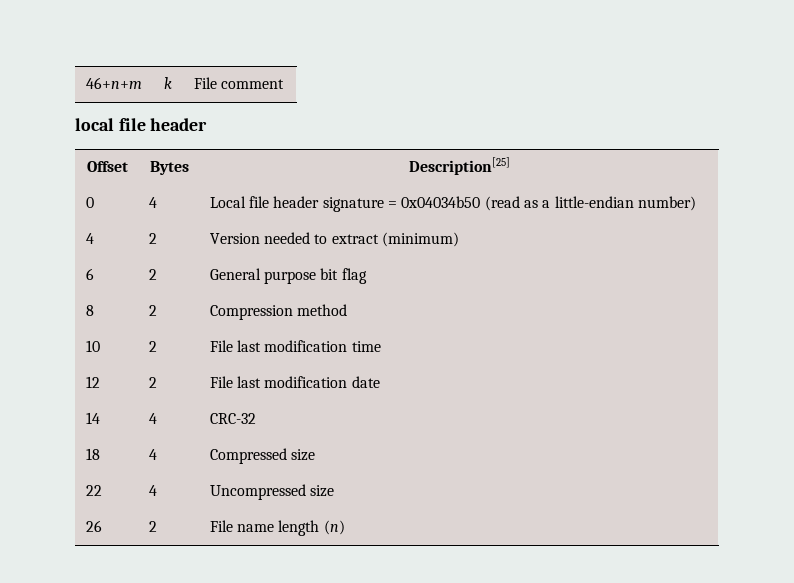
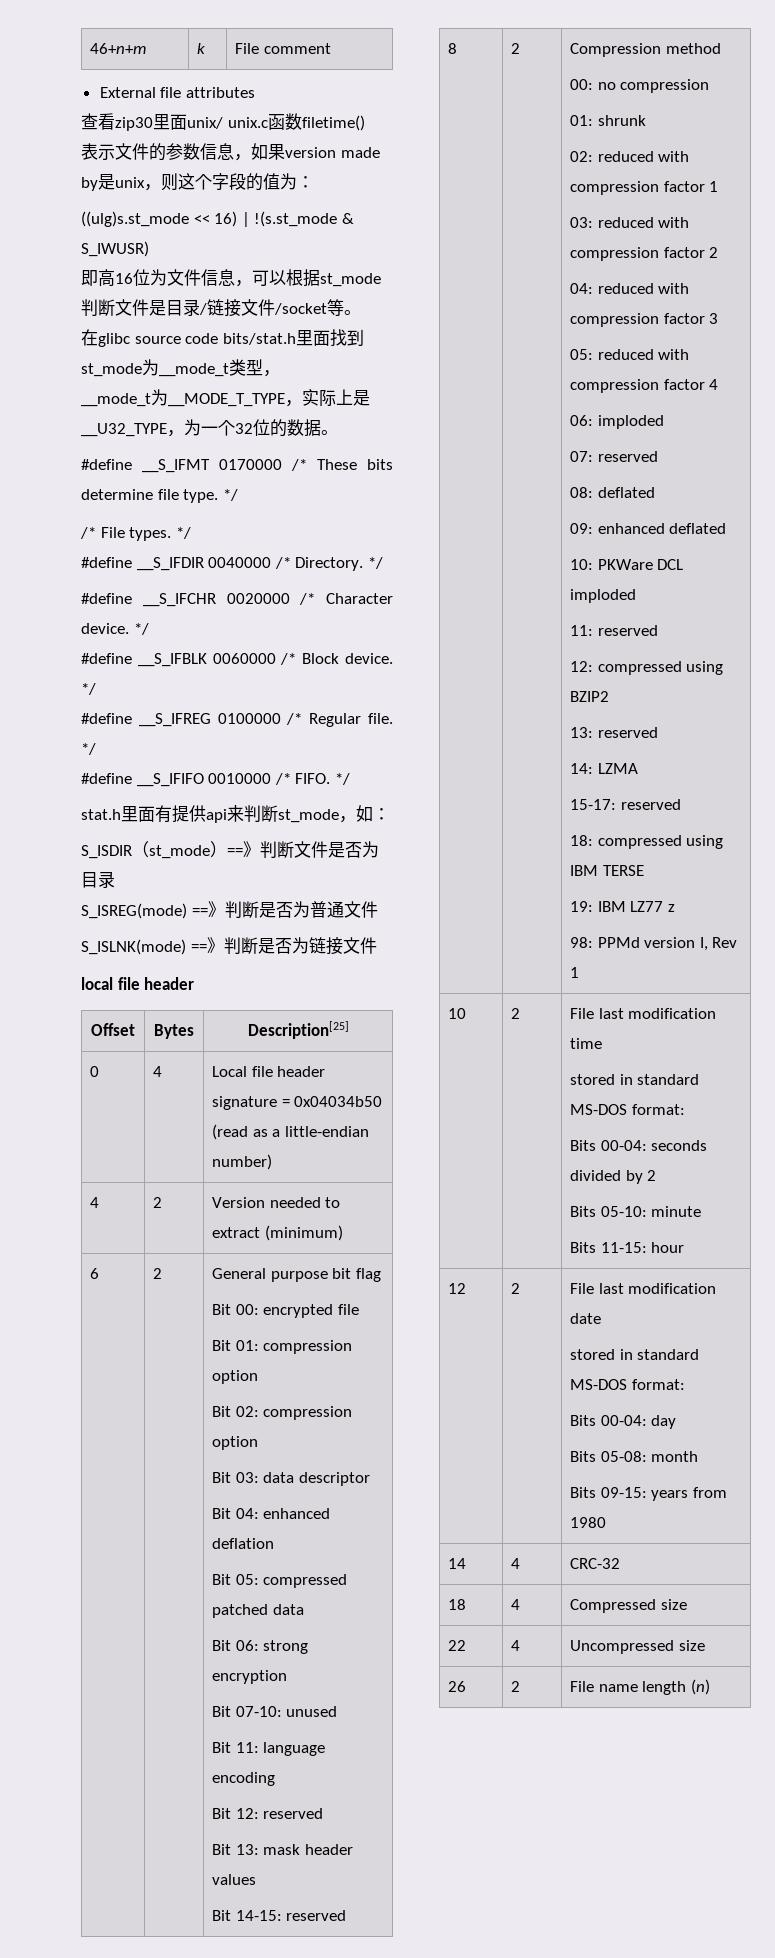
(284, 84) none -> [99,87,255,98] [81,113,365,131] [81,143,380,161] [81,173,314,191] [81,211,354,227] [81,241,149,257] [81,269,381,287] [81,299,361,317] [81,329,364,347] [81,359,280,377] [81,389,370,407] [81,419,338,437] [81,459,393,473] [81,489,238,503] [80,527,191,541] [81,557,383,571] [81,593,393,607] [81,623,149,635] [81,653,394,667] [81,683,96,695] [81,713,394,727] [81,743,96,755] [81,773,350,787] [81,805,390,823] [81,841,379,859] [81,871,115,888] [81,901,378,919] [81,937,377,955] // External file attributes // 查看zip30里面unix/ unix.c函数filetime() // 表示文件的参数信息，如果version made by是unix，则这个字段的值为： // ((ulg)s.st_mode << 16) | !(s.st_mode & S_IWUSR) // 即高16位为文件信息，可以根据st_mode判断文件是目录/链接文件/socket等。 // 在glibc source code bits/stat.h里面找到st_mode为__mode_t类型， // __mode_t为__MODE_T_TYPE，实际上是__U32_TYPE，为一个32位的数据。 // #define __S_IFMT 0170000 /* These bits determine file type. */ // /* File types. */ // #define __S_IFDIR 0040000 /* Directory. */ // #define __S_IFCHR 0020000 /* Character device. */ // #define __S_IFBLK 0060000 /* Block device. */ // #define __S_IFREG 0100000 /* Regular file. */ // #define __S_IFIFO 0010000 /* FIFO. */ // stat.h里面有提供api来判断st_mode，如： // S_ISDIR（st_mode）==》判断文件是否为目录 // S_ISREG(mode) ==》判断是否为普通文件 // S_ISLNK(mode) ==》判断是否为链接文件
[85,305,94,316] [148,305,157,316] [209,304,347,320] // 8 | 2 | Compression method -> [212,1304,359,1318] [212,1340,353,1354] [212,1370,259,1384] [212,1406,353,1420] [212,1436,259,1450] [212,1472,370,1486] [212,1508,331,1519] [212,1538,275,1549] [212,1574,348,1588] [212,1604,304,1618] [212,1640,309,1654] [212,1670,288,1684] [212,1706,338,1717] [212,1742,326,1756] [212,1772,276,1786] [212,1808,324,1819] [212,1844,353,1855] [212,1874,257,1885] [212,1910,347,1921] [448,43,458,54] [511,43,521,54] [570,43,721,57] [570,79,710,93] [570,115,646,126] [570,151,690,162] [570,181,719,195] [570,217,690,228] [570,247,719,261] [570,283,690,294] [570,313,719,327] [570,349,690,360] [570,379,719,393] [570,415,664,429] [570,451,658,462] [570,487,655,498] [570,523,727,534] [570,559,684,570] [570,589,637,603] [570,625,658,636] [570,661,724,675] [570,691,610,702] [570,727,658,738] [570,763,638,774] [570,799,681,810] [570,835,724,849] [570,865,644,876] [570,901,675,912] [570,937,738,951] [570,967,580,978] // Bit 00: encrypted file // Bit 01: compression option // Bit 02: compression option // Bit 03: data descriptor // Bit 04: enhanced deflation // Bit 05: compressed patched data // Bit 06: strong encryption // Bit 07-10: unused // Bit 11: language encoding // Bit 12: reserved // Bit 13: mask header values // Bit 14-15: reserved // 8 | 2 | Compression method // 00: no compression // 01: shrunk // 02: reduced with compression factor 1 // 03: reduced with compression factor 2 // 04: reduced with compression factor 3 // 05: reduced with compression factor 4 // 06: imploded // 07: reserved // 08: deflated // 09: enhanced deflated // 10: PKWare DCL imploded // 11: reserved // 12: compressed using BZIP2 // 13: reserved // 14: LZMA // 15-17: reserved // 18: compressed using IBM TERSE // 19: IBM LZ77 z // 98: PPMd version I, Rev 1
(381, 346) none -> [570,1074,700,1085] [570,1104,685,1115] [570,1140,708,1151] [570,1170,657,1184] [570,1206,702,1217] [570,1242,685,1253] // stored in standard MS-DOS format: // Bits 00-04: seconds divided by 2 // Bits 05-10: minute // Bits 11-15: hour
(380, 382) none -> [570,1349,700,1360] [570,1379,685,1390] [570,1415,677,1429] [570,1451,699,1462] [570,1487,727,1501] [570,1517,607,1528] // stored in standard MS-DOS format: // Bits 00-04: day // Bits 05-08: month // Bits 09-15: years from 1980

